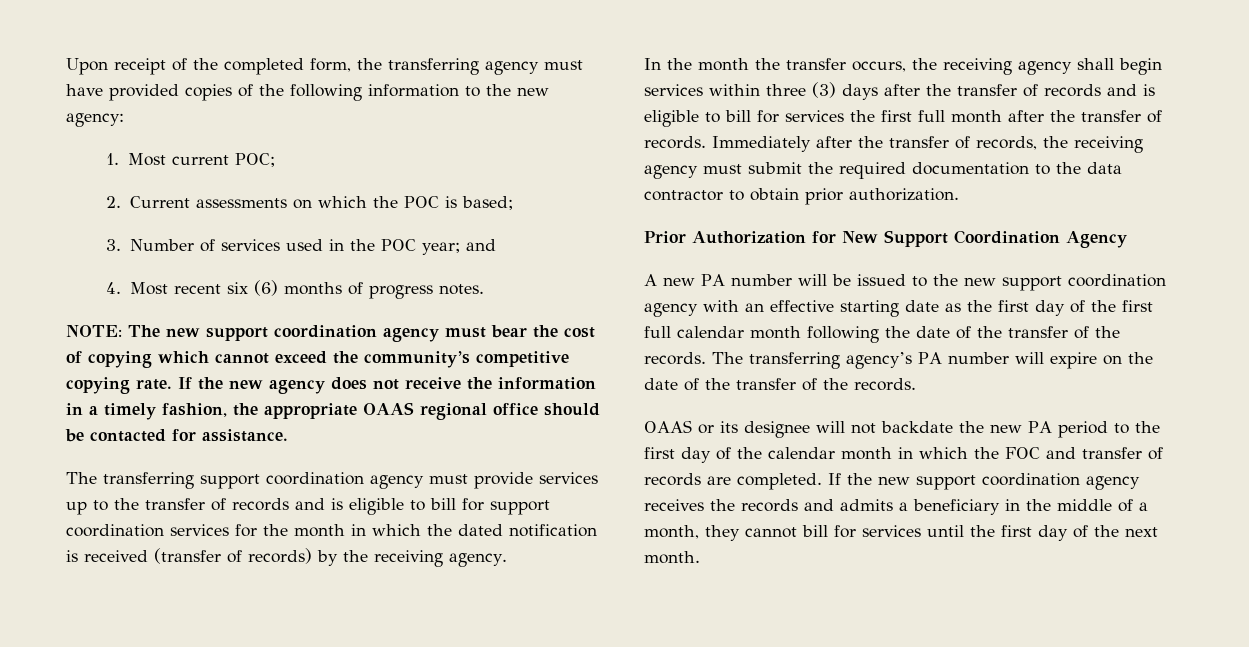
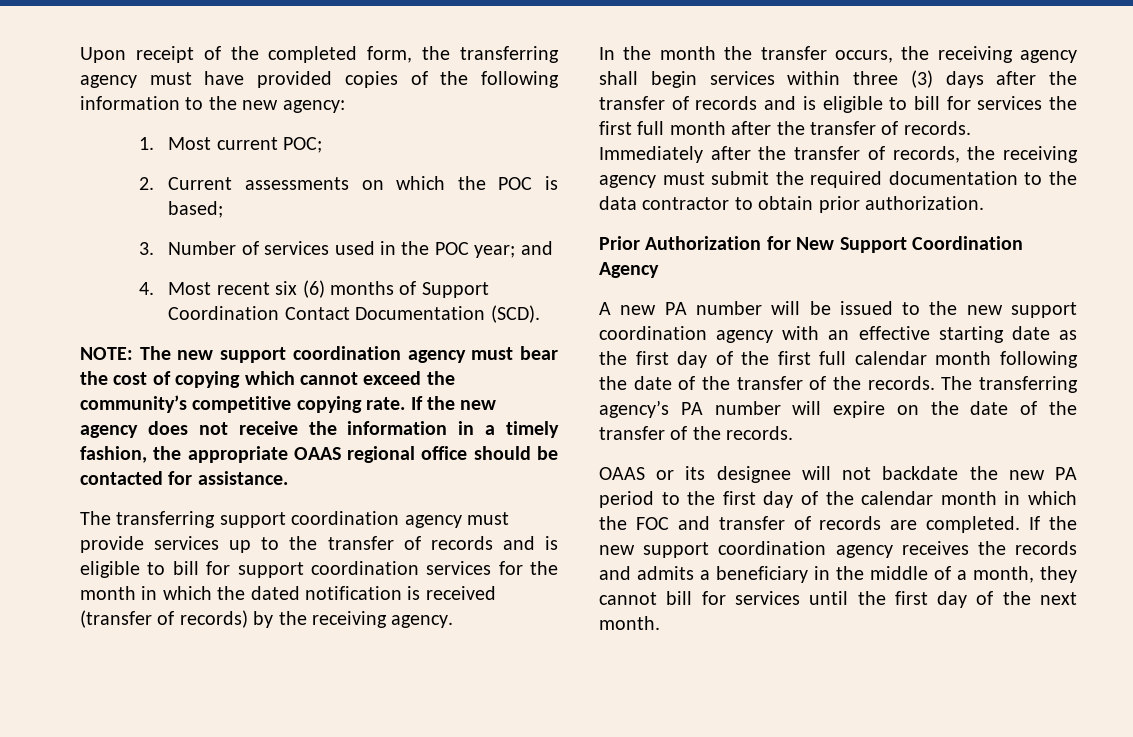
[369,284,485,299] progress notes. -> [421,282,489,298] [168,305,540,323] Support Coordination Contact Documentation (SCD).

